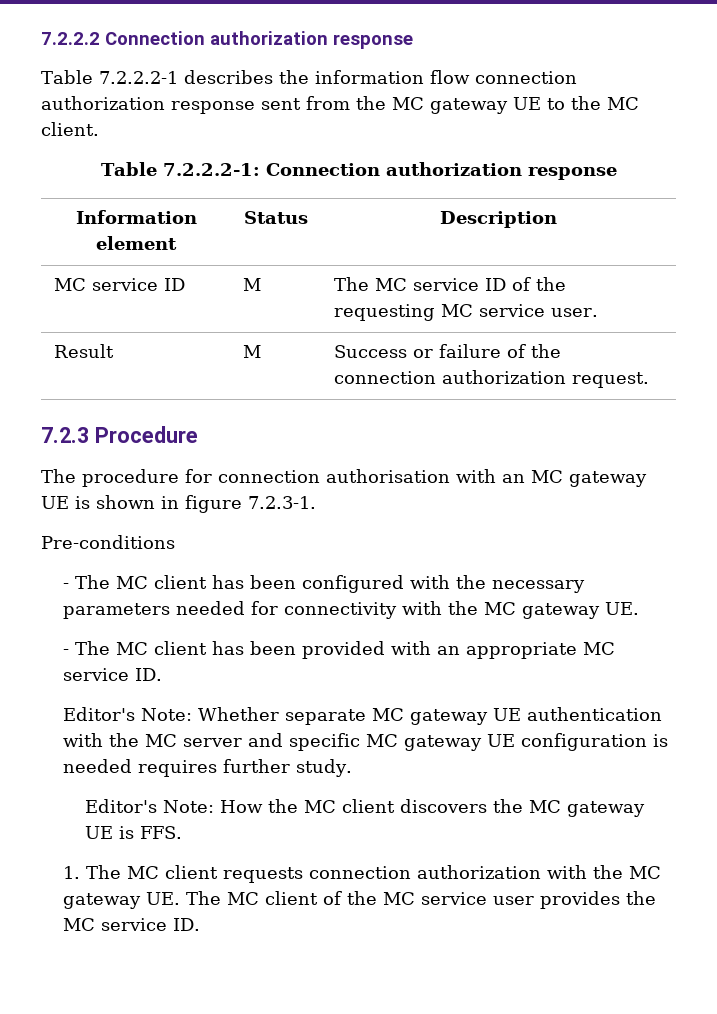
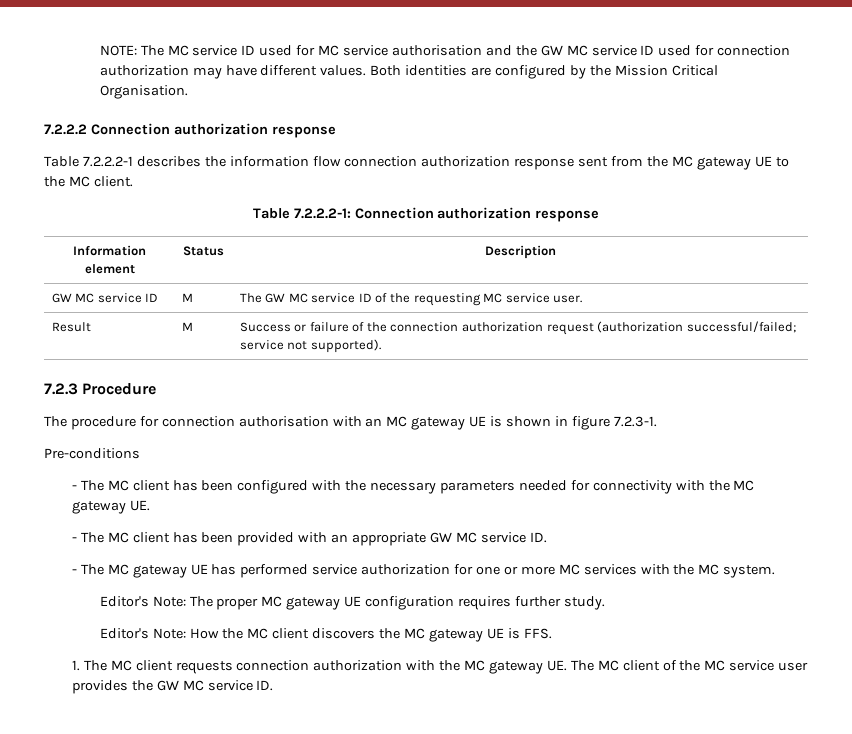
(41, 38) none -> [99,45,791,56] [99,65,718,79] [99,85,188,99] NOTE: The MC service ID used for MC service authorisation and the GW MC service ID used for connection authorization may have different values. Both identities are configured by the Mission Critical Organisation. //
(557, 219) none -> [51,293,72,303] GW
(370, 284) none -> [265,293,286,303] GW
[572,372,650,388] request. -> [546,321,796,335] [239,339,381,353] request (authorization successful/failed; service not supported).
(577, 650) none -> [429,532,452,543] GW
[62,707,662,725] [62,733,360,751] Editor's Note: Whether separate MC gateway UE authentication with the MC server and specific -> [71,564,776,578] [99,596,259,610] - The MC gateway UE has performed service authorization for one or more MC services with the MC system. // Editor's Note: The proper
[652,734,668,747] [62,759,132,773] is needed -> (455, 603) none
(656, 898) none -> [156,680,179,691] GW

